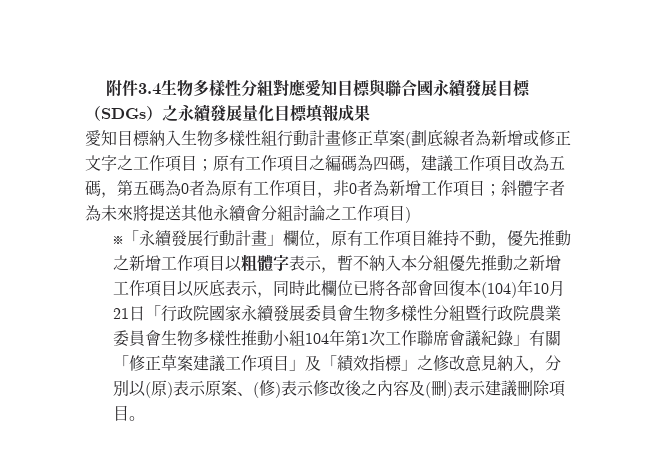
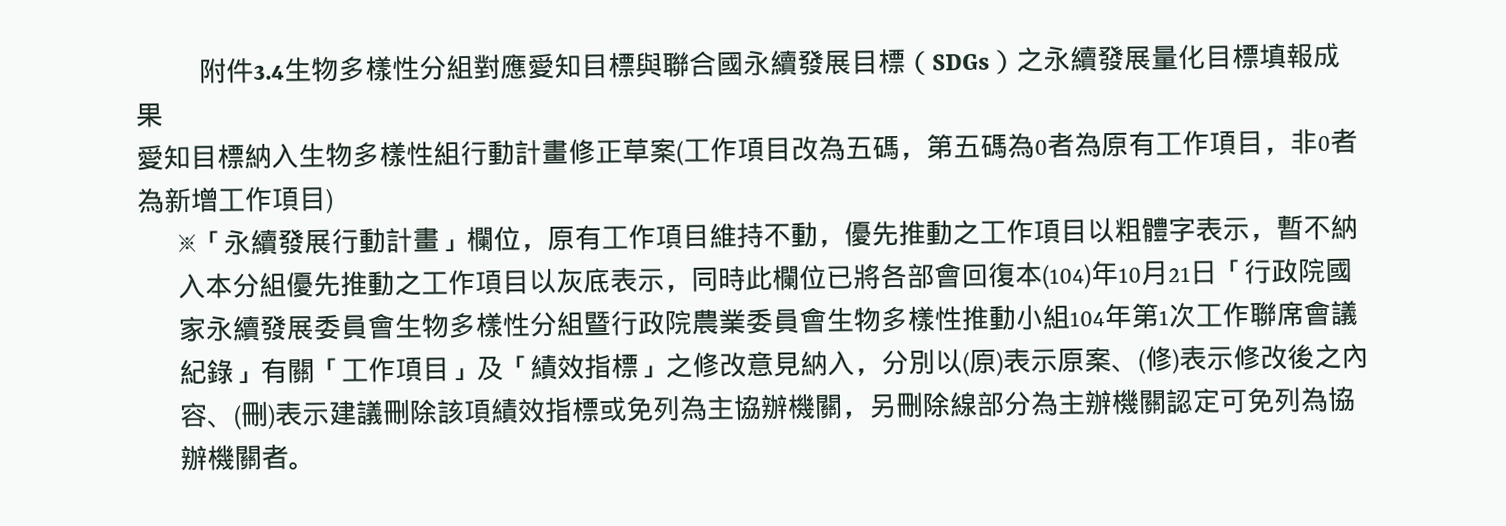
[411,129,571,147] [85,155,453,173] 劃底線者為新增或修正文字之工作項目；原有工作項目之編碼為四碼，建議 -> (684, 153) none
[485,180,565,196] [85,204,405,222] ；斜體字者為未來將提送其他永續會分組討論之工作項目 -> (327, 199) none
[129,255,162,271] 新增 -> (981, 232) none
[529,255,562,271] 新增 -> (423, 283) none
[129,354,226,372] 修正草案建議 -> (343, 369) none
[409,380,426,396] 及 -> [207,419,236,429] 、
[549,380,566,397] [113,405,130,421] 項目 -> [436,386,1357,425] [180,444,290,472] 該項績效指標或免列為主協辦機關，另刪除線部分為主辦機關認定可免列為協辦機關者

